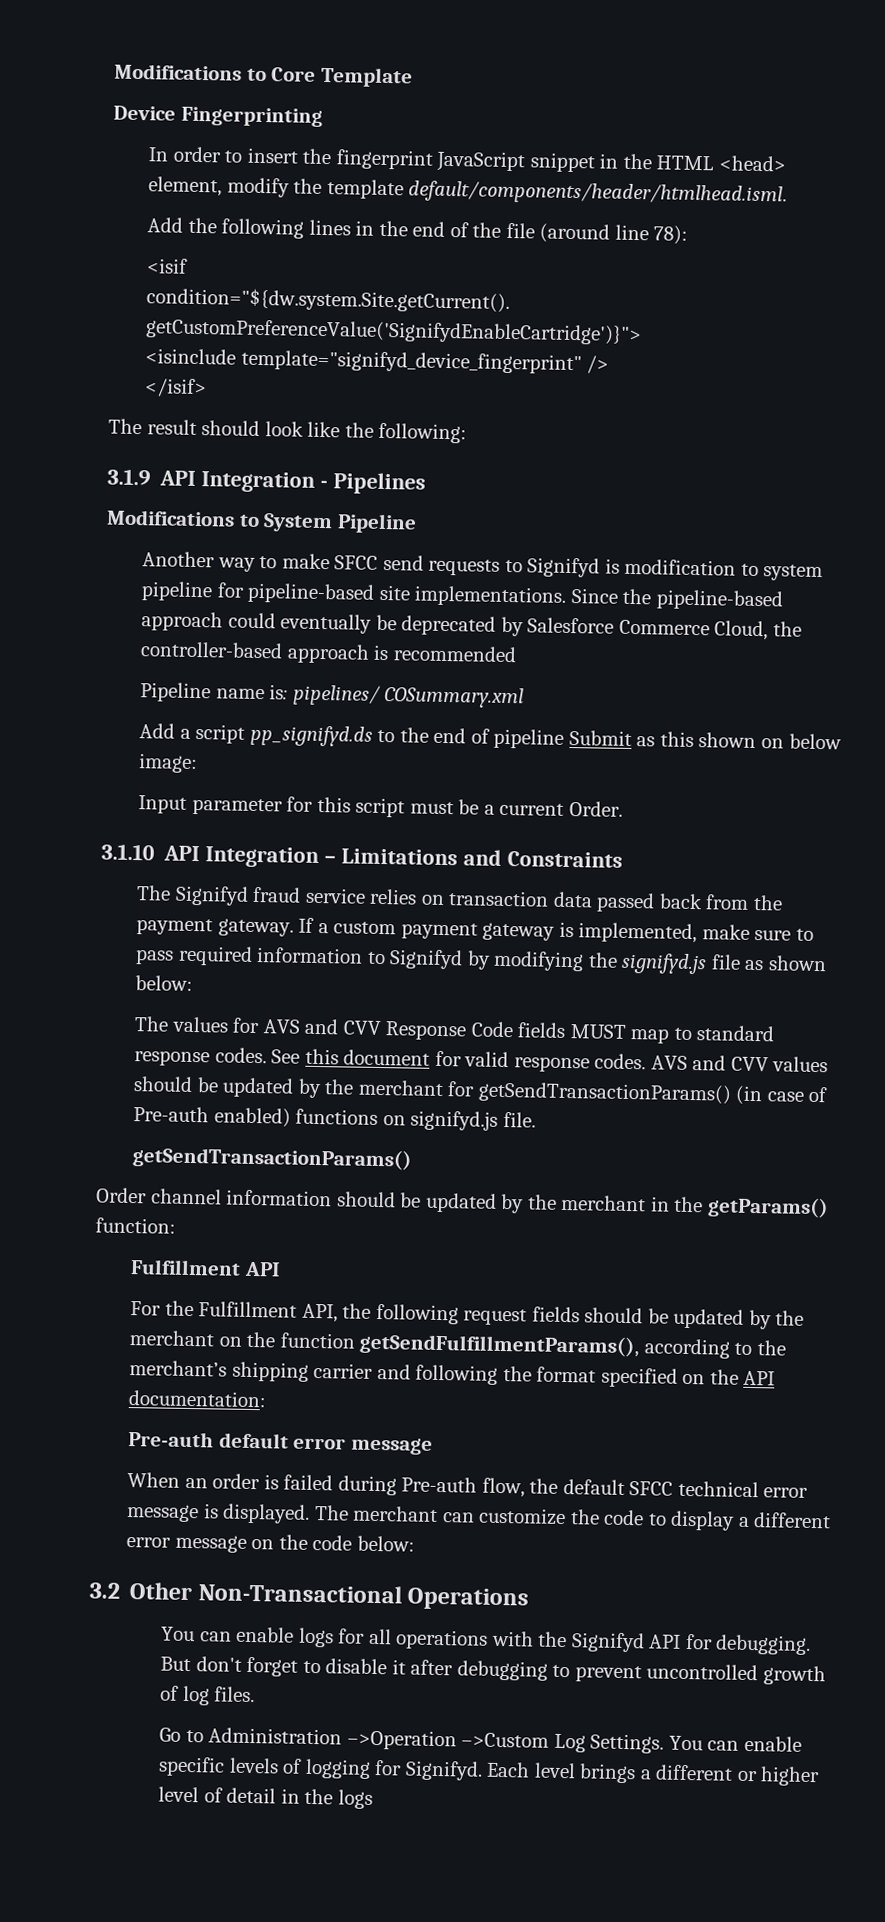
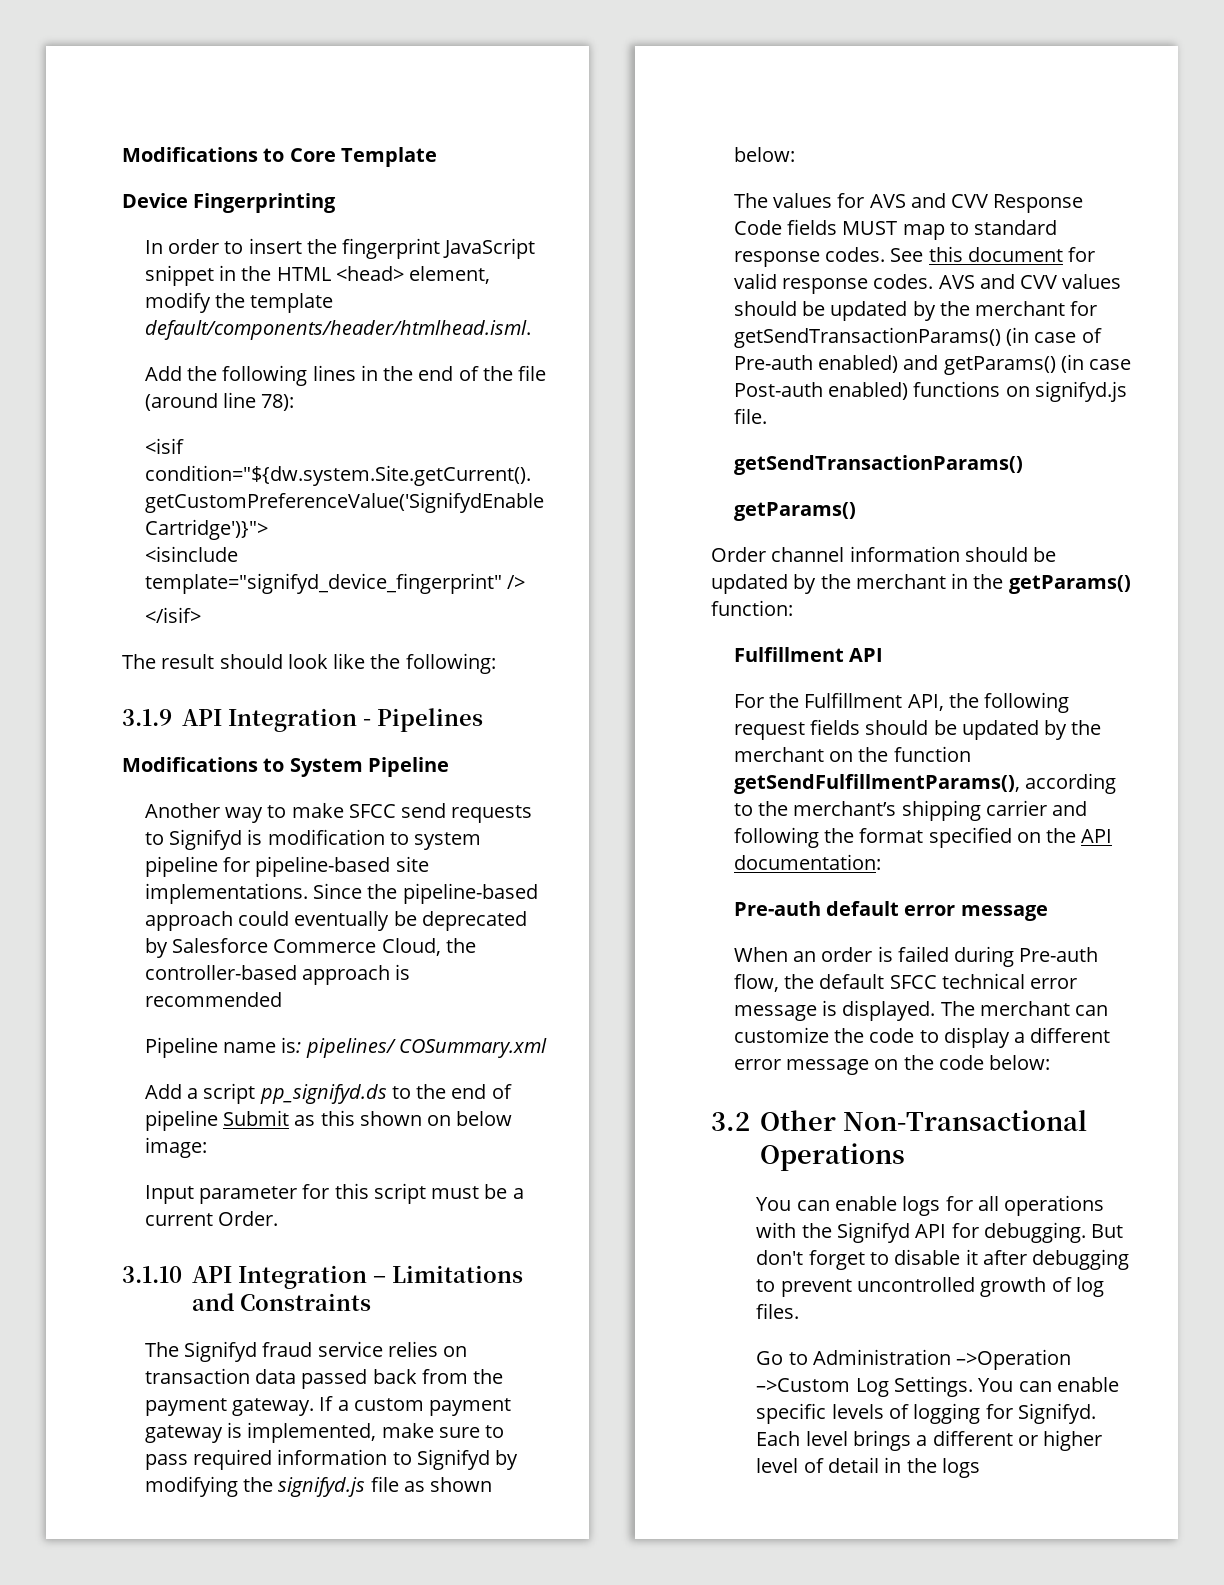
(291, 1117) none -> [903,354,1132,375] [733,382,908,400] and getParams() (in case Post-auth enabled)
(413, 1158) none -> [733,502,856,521] // getParams()

